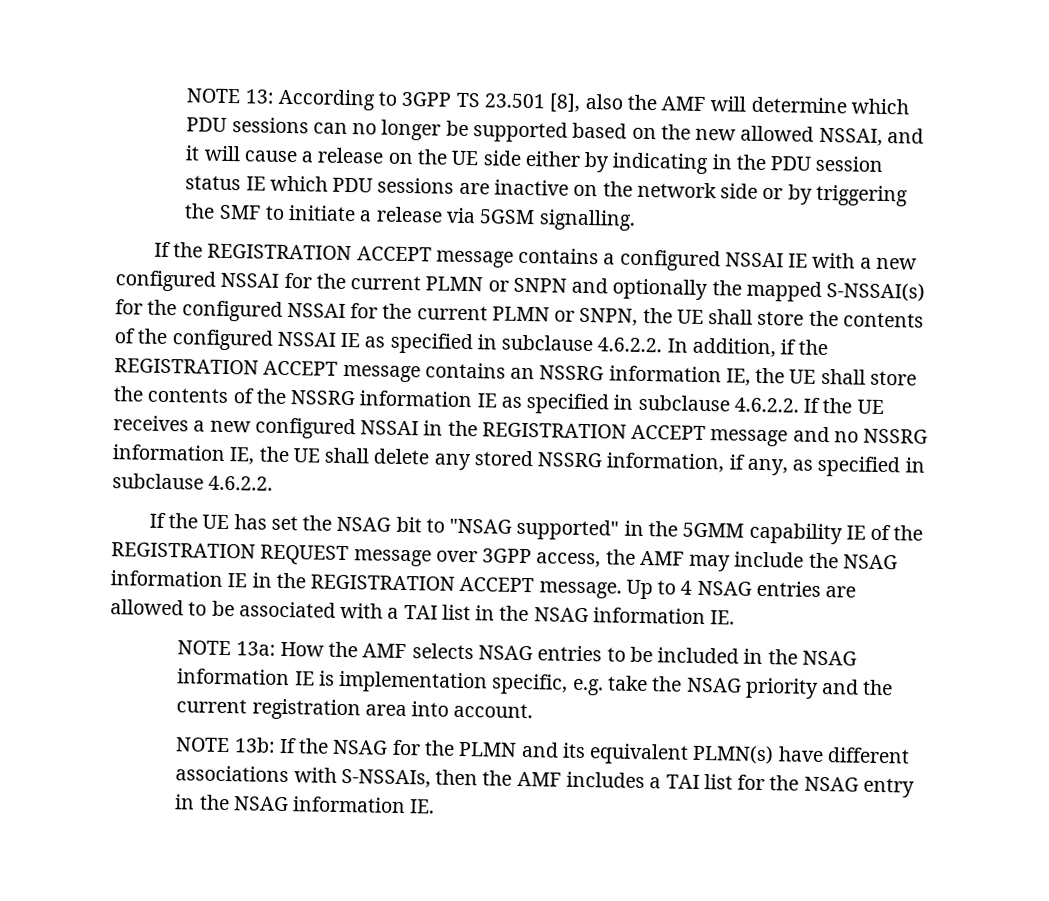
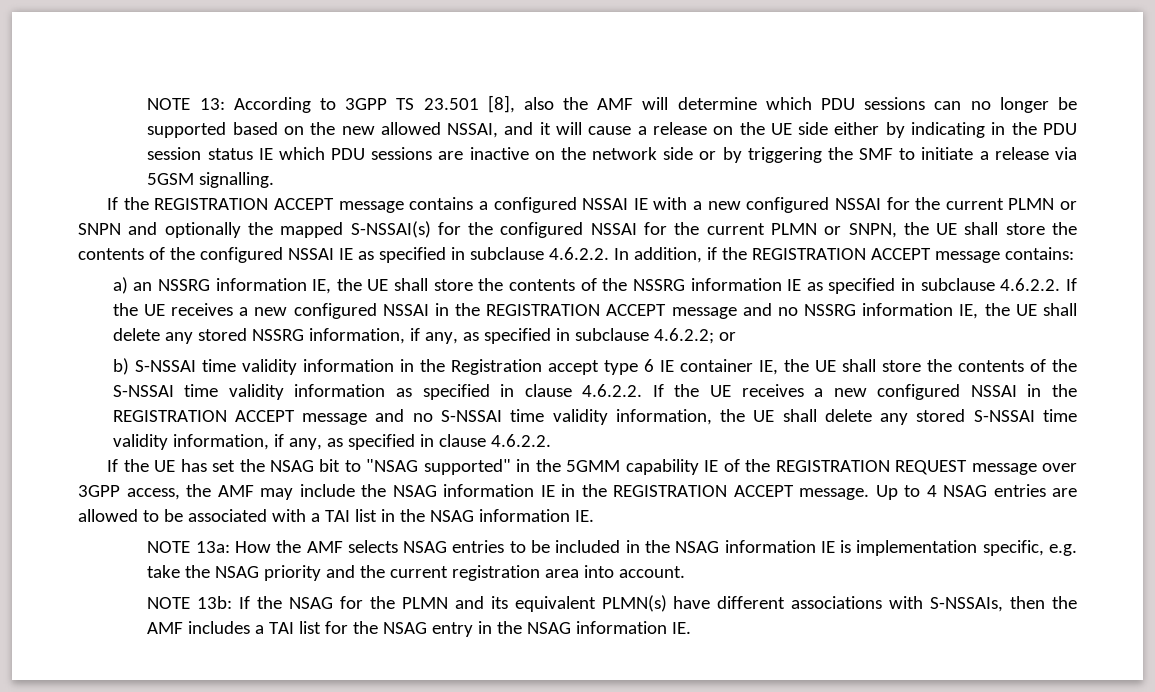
[424,362,506,379] contains -> [1004,247,1074,260] [112,277,128,294] contains: // a)
(204, 481) none -> [653,328,736,344] [112,358,1078,375] [112,384,1078,400] [112,409,1078,425] [112,434,486,450] 4.6.2.2; or // b) S-NSSAI time validity information in the Registration accept type 6 IE container IE, the UE shall store the contents of the S-NSSAI time validity information as specified in clause 4.6.2.2. If the UE receives a new configured NSSAI in the REGISTRATION ACCEPT message and no S-NSSAI time validity information, the UE shall delete any stored S-NSSAI time validity information, if any, as specified in clause

